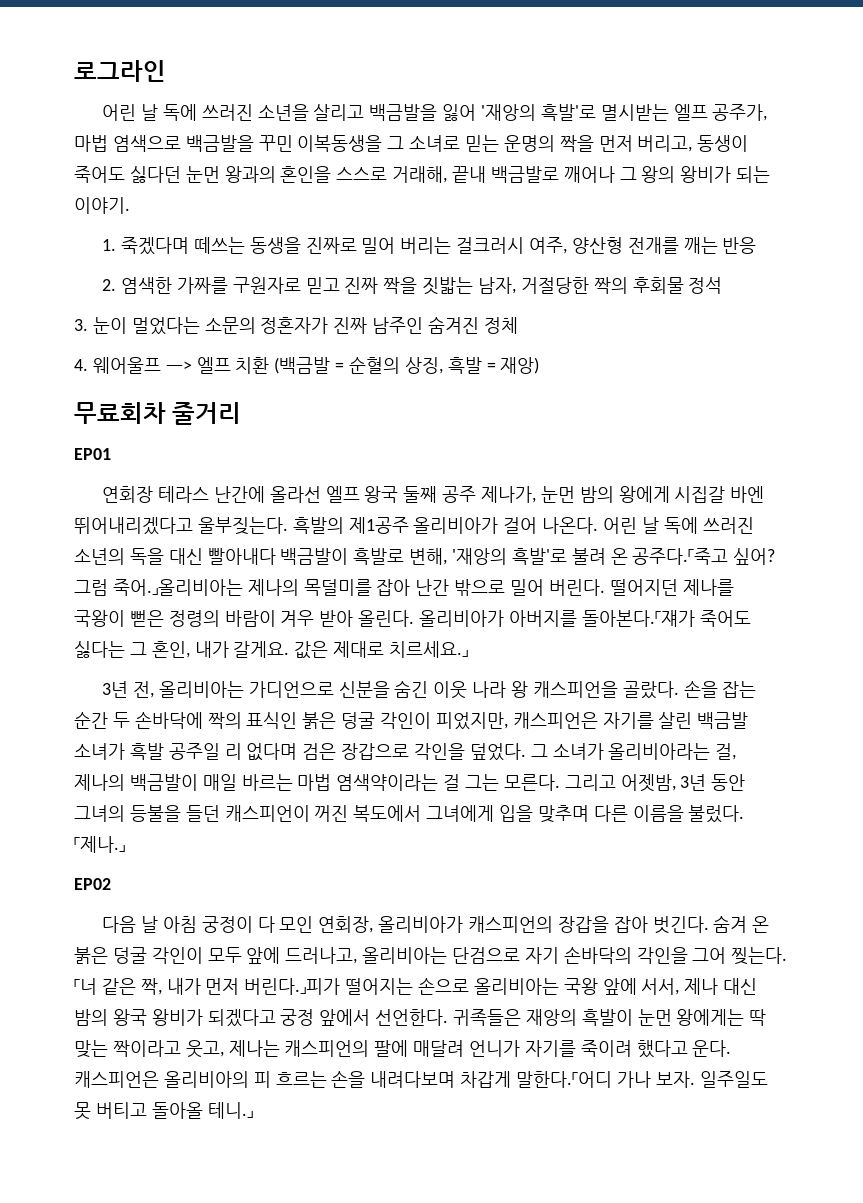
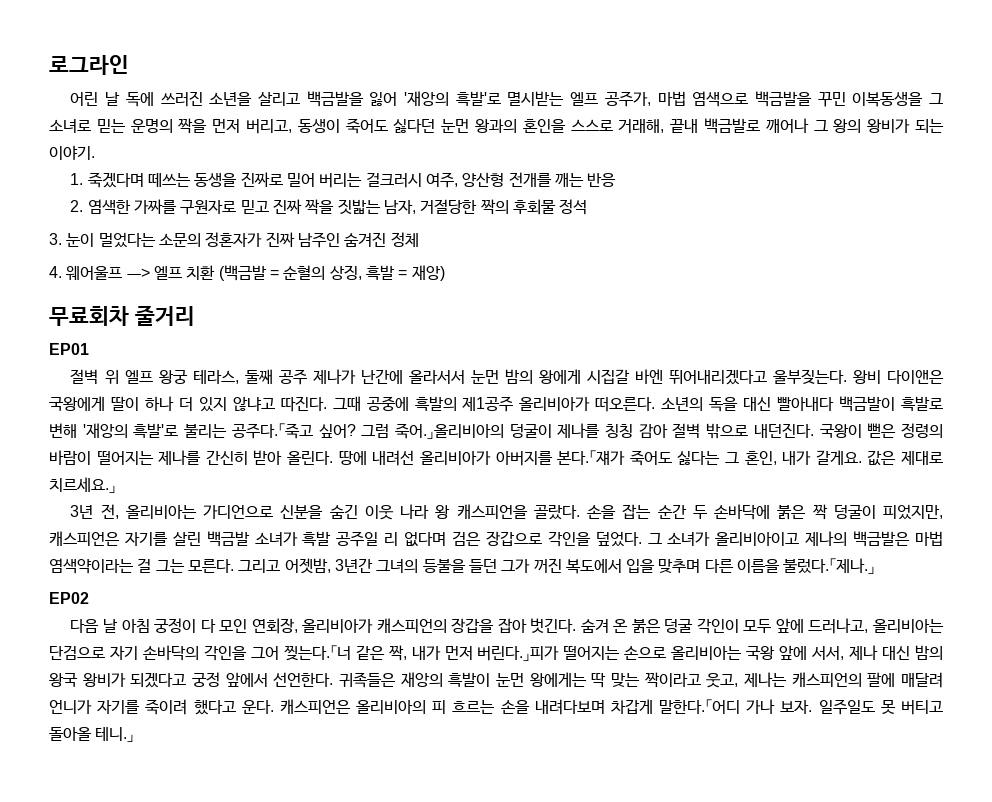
[102,486,536,503] 연회장 테라스 난간에 올라선 엘프 왕국 둘째 공주 제나가, -> [70,369,465,385] 절벽 위 엘프 왕궁 테라스, 둘째 공주 제나가 난간에 올라서서
[292,517,754,534] 흑발의 제1공주 올리비아가 걸어 나온다. 어린 날 독에 쓰러진 -> [852,370,944,384] [49,396,656,412] 왕비 다이앤은 국왕에게 딸이 하나 더 있지 않냐고 따진다. 그때 공중에 흑발의 제1공주 올리비아가 떠오른다.
[409,548,628,565] 변해, '재앙의 흑발'로 불려 온 -> [49,423,228,438] 변해 '재앙의 흑발'로 불리는
[157,579,734,596] [74,610,415,627] 올리비아는 제나의 목덜미를 잡아 난간 밖으로 밀어 버린다. 떨어지던 제나를 국왕이 뻗은 정령의 바람이 겨우 받아 올린다. -> [433,423,944,439] [49,450,415,466] 올리비아의 덩굴이 제나를 칭칭 감아 절벽 밖으로 내던진다. 국왕이 뻗은 정령의 바람이 떨어지는 제나를 간신히 받아 올린다. 땅에 내려선
[581,610,655,627] 돌아본다. -> [557,451,590,465] 본다.
[207,712,432,729] 짝의 표식인 붉은 덩굴 각인이 -> [777,504,876,520] 붉은 짝 덩굴이
[608,743,737,760] [74,774,293,791] 올리비아라는 걸, 제나의 백금발이 매일 바르는 -> [715,531,911,547] 올리비아이고 제나의 백금발은
[680,774,746,791] 3년 동안 -> [334,558,373,573] 3년간
[224,805,310,822] 캐스피언이 -> [501,559,531,573] 그가
[426,805,495,822] 그녀에게 -> (622, 566) none

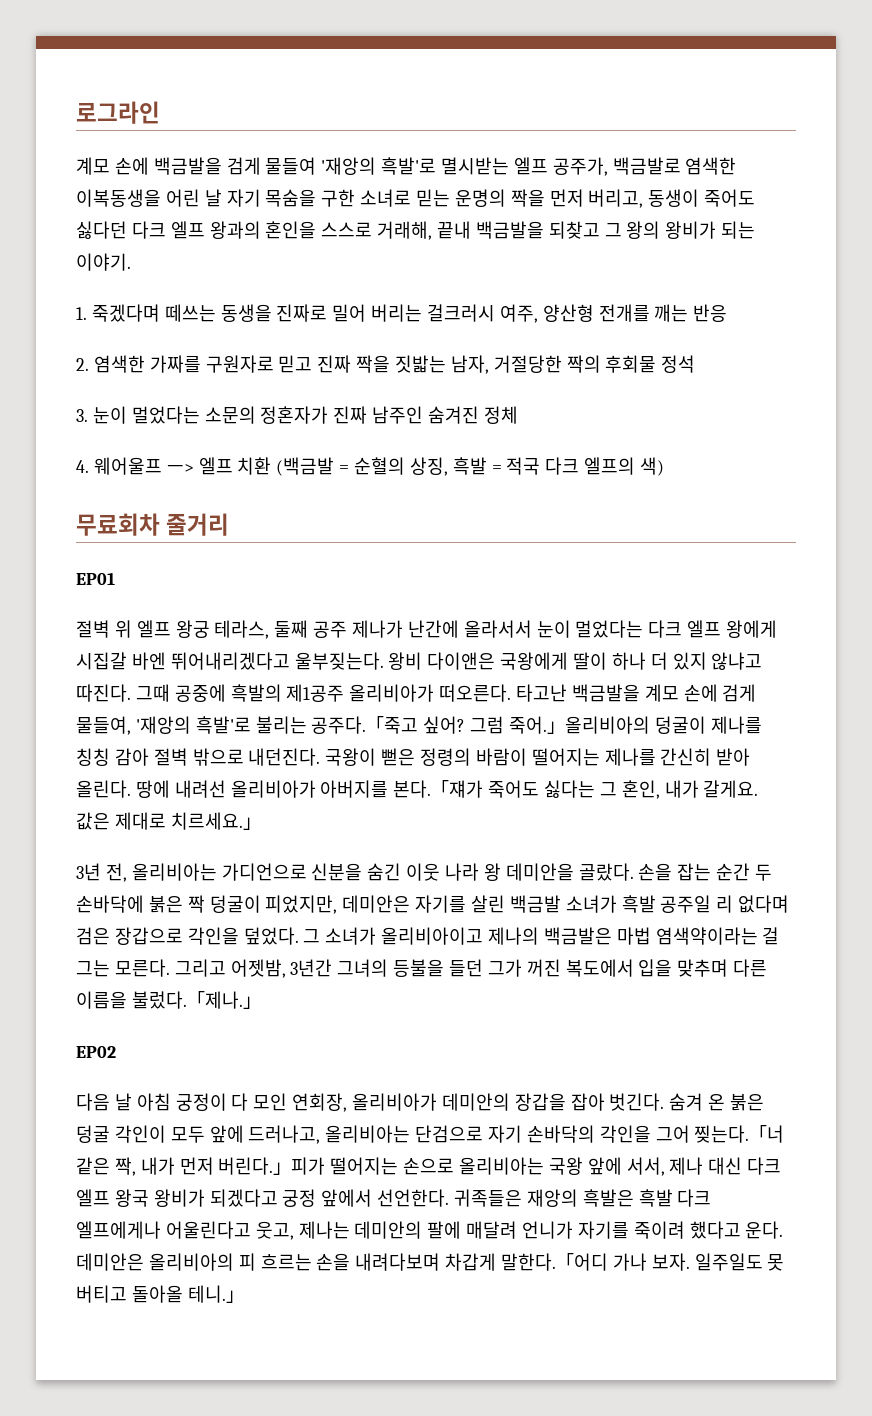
[70,91,398,107] 어린 날 독에 쓰러진 소년을 살리고 백금발을 잃어 -> [76,157,317,175] 계모 손에 백금발을 검게 물들여
[657,91,944,107] 마법 염색으로 백금발을 꾸민 이복동생을 그 -> [612,157,737,175] [76,189,356,207] 백금발로 염색한 이복동생을 어린 날 자기 목숨을 구한
[441,119,470,133] 눈먼 -> [131,221,205,239] 다크 엘프
[704,118,809,134] 백금발로 깨어나 -> [475,221,600,239] 백금발을 되찾고
[411,265,445,281] 재앙) -> [506,457,665,476] 적국 다크 엘프의 색)
[470,369,533,384] 눈먼 밤의 -> [536,620,722,638] 눈이 멀었다는 다크 엘프
[661,396,944,412] [49,423,77,438] 소년의 독을 대신 빨아내다 백금발이 흑발로 변해 -> [516,684,757,702] [76,716,131,735] 타고난 백금발을 계모 손에 검게 물들여,
[456,504,528,519] 캐스피언을 -> [505,863,574,881] 데미안을
[49,531,120,546] 캐스피언은 -> [342,895,411,913] 데미안은
[376,618,447,633] 캐스피언의 -> [441,1093,510,1111] 데미안의
[914,645,943,660] 밤의 -> [747,1157,782,1175] [76,1189,110,1207] 다크 엘프
[448,672,701,688] 흑발이 눈먼 왕에게는 딱 맞는 짝이라고 -> [582,1189,712,1207] [76,1221,251,1239] 흑발은 흑발 다크 엘프에게나 어울린다고
[791,672,862,687] 캐스피언의 -> [354,1221,423,1239] 데미안의
[279,699,351,714] 캐스피언은 -> [76,1253,144,1271] 데미안은

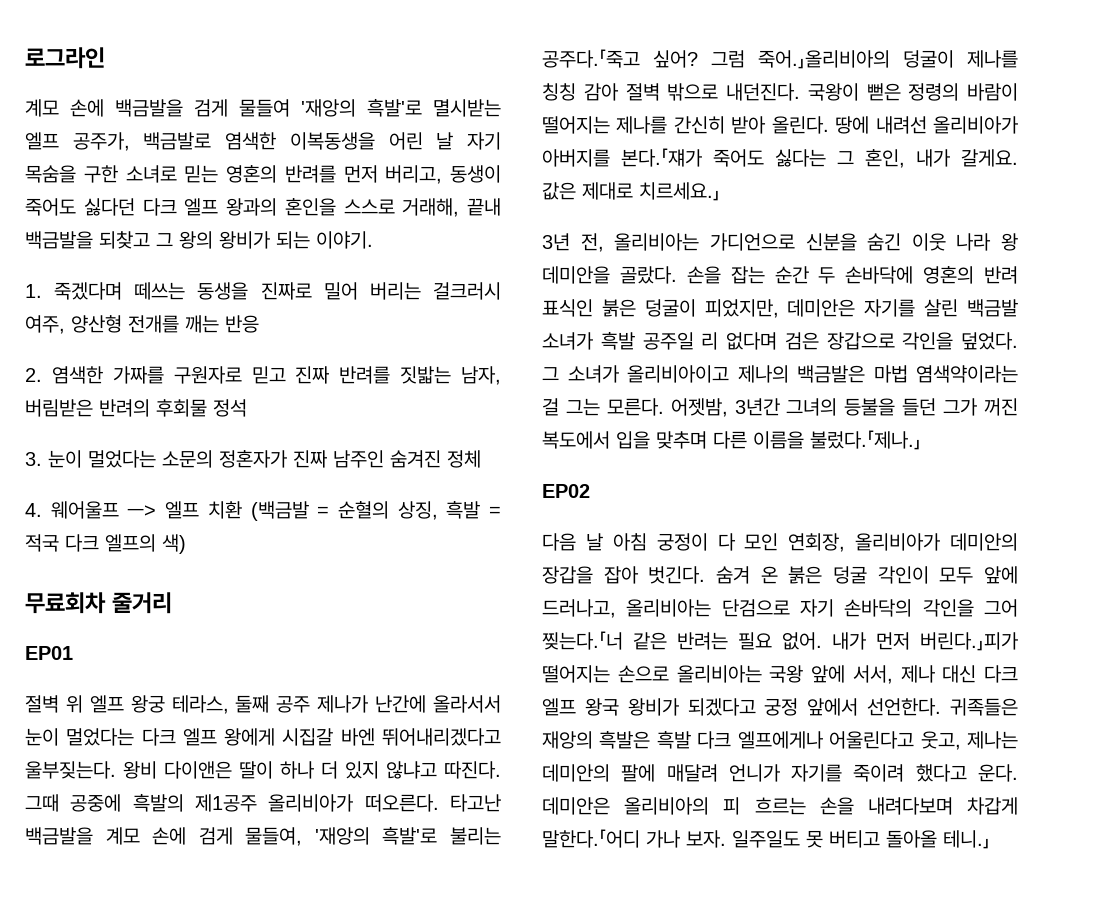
[454,189,545,207] 운명의 짝을 -> [226,165,336,183] 영혼의 반려를
[356,355,391,373] 짝을 -> [339,366,391,384] 반려를
[493,355,601,373] 거절당한 짝의 -> [25,399,150,417] 버림받은 반려의
[500,652,569,670] 국왕에게 -> (232, 770) none
[148,895,205,913] 붉은 짝 -> [923,266,1018,284] [542,299,636,317] 영혼의 반려 표식인 붉은
[174,959,226,977] 그리고 -> (664, 407) none
[114,1157,136,1176] 짝, -> [677,632,822,650] 반려는 필요 없어.

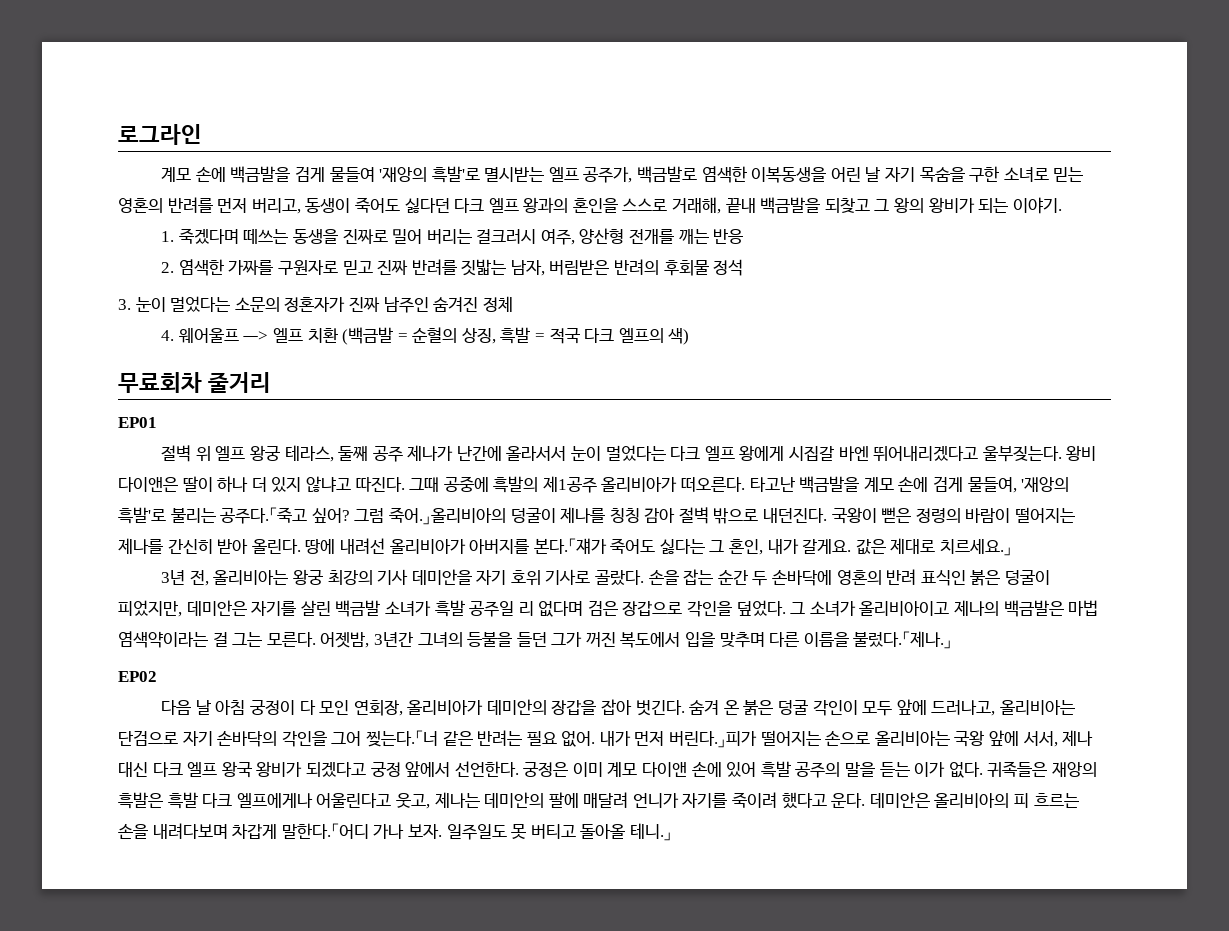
[709,233,1018,251] [542,266,610,284] 가디언으로 신분을 숨긴 이웃 나라 왕 데미안을 -> [292,569,591,586] 왕궁 최강의 기사 데미안을 자기 호위 기사로
(942, 707) none -> [523,761,983,778] 궁정은 이미 계모 다이앤 손에 있어 흑발 공주의 말을 듣는 이가 없다.

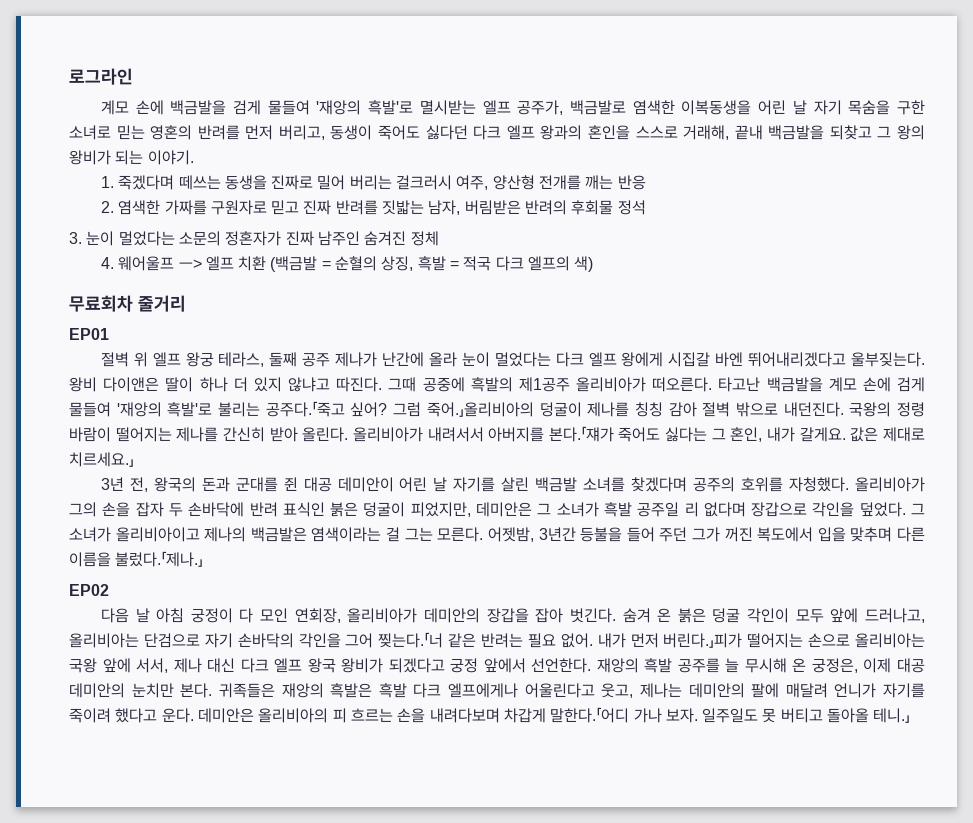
[506,446,567,461] 올라서서 -> [428,352,457,367] 올라
[967,477,1017,493] 물들여, -> [69,402,111,417] 물들여
[831,507,961,524] 국왕이 뻗은 정령의 -> [849,402,925,417] 국왕의 정령
[305,538,466,554] 땅에 내려선 올리비아가 -> [352,427,484,442] 올리비아가 내려서서
[213,569,748,586] 올리비아는 왕궁 최강의 기사 데미안을 자기 호위 기사로 골랐다. 손을 잡는 순간 -> [153,477,926,492] [69,502,164,517] 왕국의 돈과 군대를 쥔 대공 데미안이 어린 날 자기를 살린 백금발 소녀를 찾겠다며 공주의 호위를 자청했다. 올리비아가 그의 손을 잡자
[836,570,882,585] 영혼의 -> (245, 509) none
[251,600,381,617] 자기를 살린 백금발 -> [537,503,552,515] 그
[587,600,618,616] 검은 -> (746, 509) none
[1068,600,1099,616] [118,631,208,648] 마법 염색약이라는 -> [311,527,382,542] 염색이라는
[417,632,547,647] 그녀의 등불을 들던 -> [580,527,688,542] 등불을 들어 주던
[523,761,983,778] 궁정은 이미 계모 다이앤 손에 있어 흑발 공주의 말을 듣는 이가 없다. -> [596,658,925,673] [69,683,213,698] 재앙의 흑발 공주를 늘 무시해 온 궁정은, 이제 대공 데미안의 눈치만 본다.

